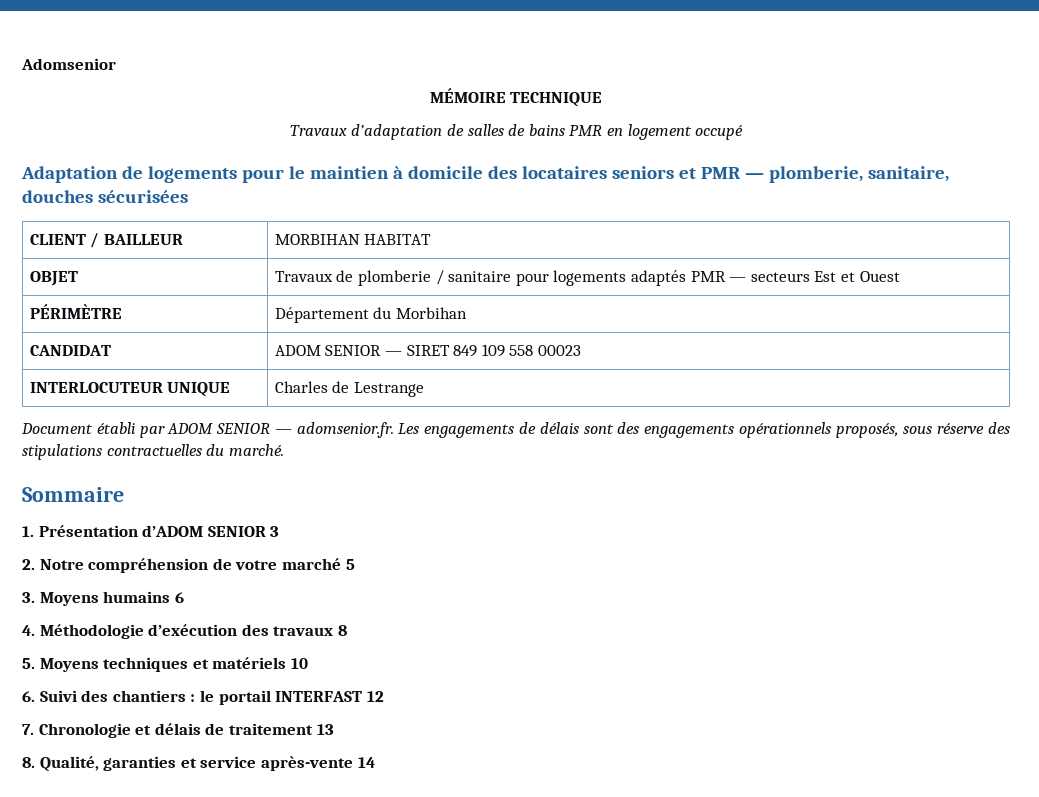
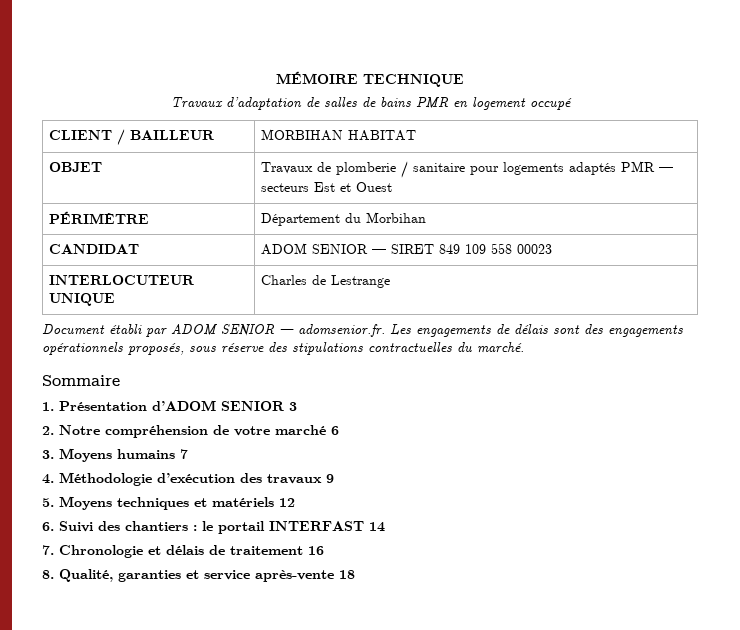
[21,58,116,70] Adomsenior // -> (276, 77) none
[21,166,949,183] [22,190,188,203] // Adaptation de logements pour le maintien à domicile des locataires seniors et PMR — plomberie, sanitaire, douches sécurisées -> (572, 104) none
[345,559,355,570] 5 -> [331,426,339,435] 6
[174,592,184,603] 6 -> [180,449,188,459] 7
[337,625,347,636] 8 -> [326,474,334,483] 9
[290,658,308,669] 10 -> [279,498,295,507] 12
[366,691,384,702] 12 -> [369,522,385,532] 14
[316,724,334,735] 13 -> [308,546,324,555] 16
[357,757,375,768] 14 -> [339,570,355,579] 18

